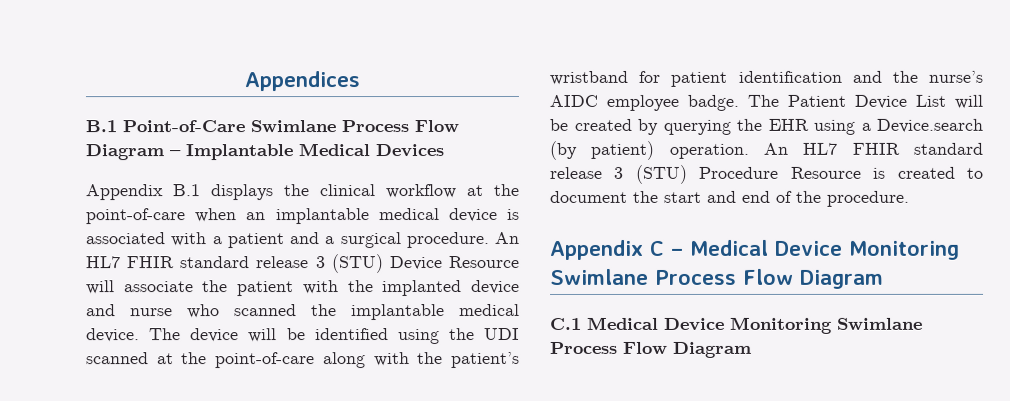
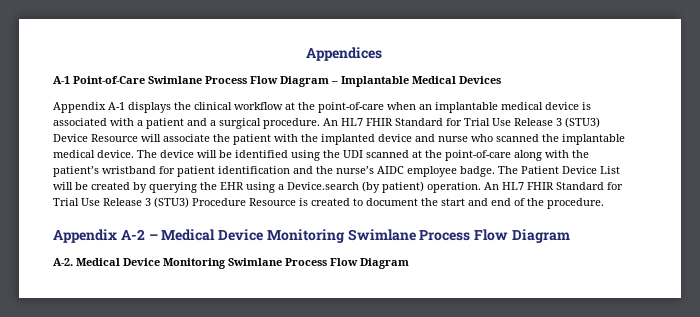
[85,120,117,133] B.1 -> [53,76,70,84] A-1
[172,184,200,197] B.1 -> [108,102,125,110] A-1
[180,254,384,274] standard release 3 (STU) -> [395,117,600,128] Standard for Trial Use Release 3 (STU3)
[913,142,983,155] [549,164,687,184] standard release 3 (STU) -> [556,182,623,190] [53,197,189,208] Standard for Trial Use Release 3 (STU3)
[650,240,665,256] C -> [120,229,145,240] A-2
[550,317,582,330] C.1 -> [53,258,73,266] A-2.

